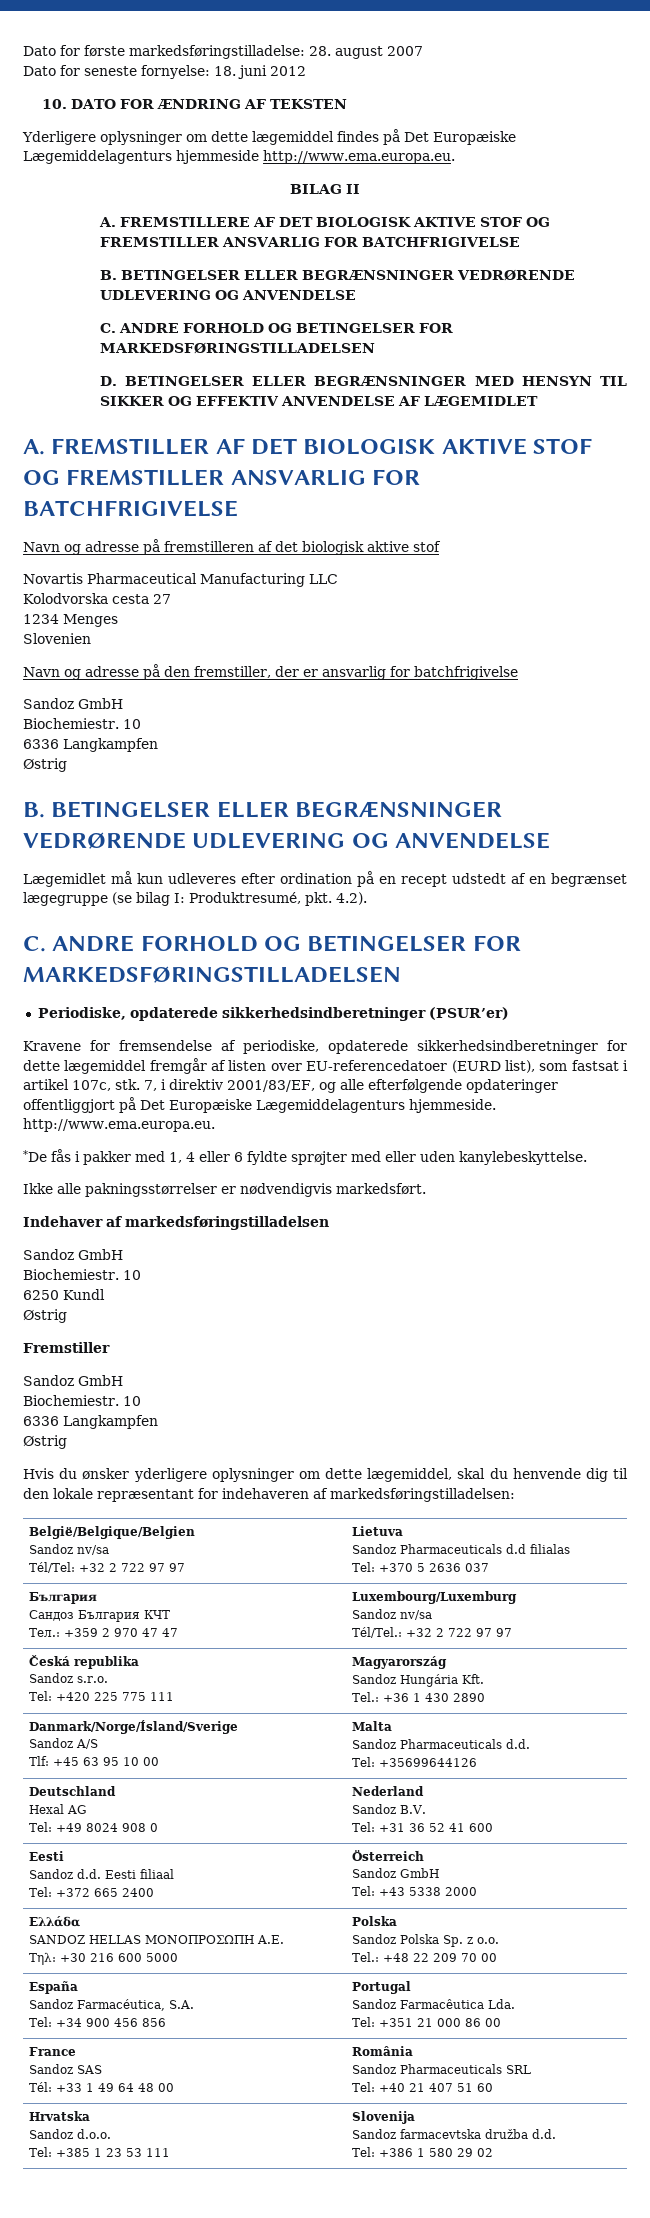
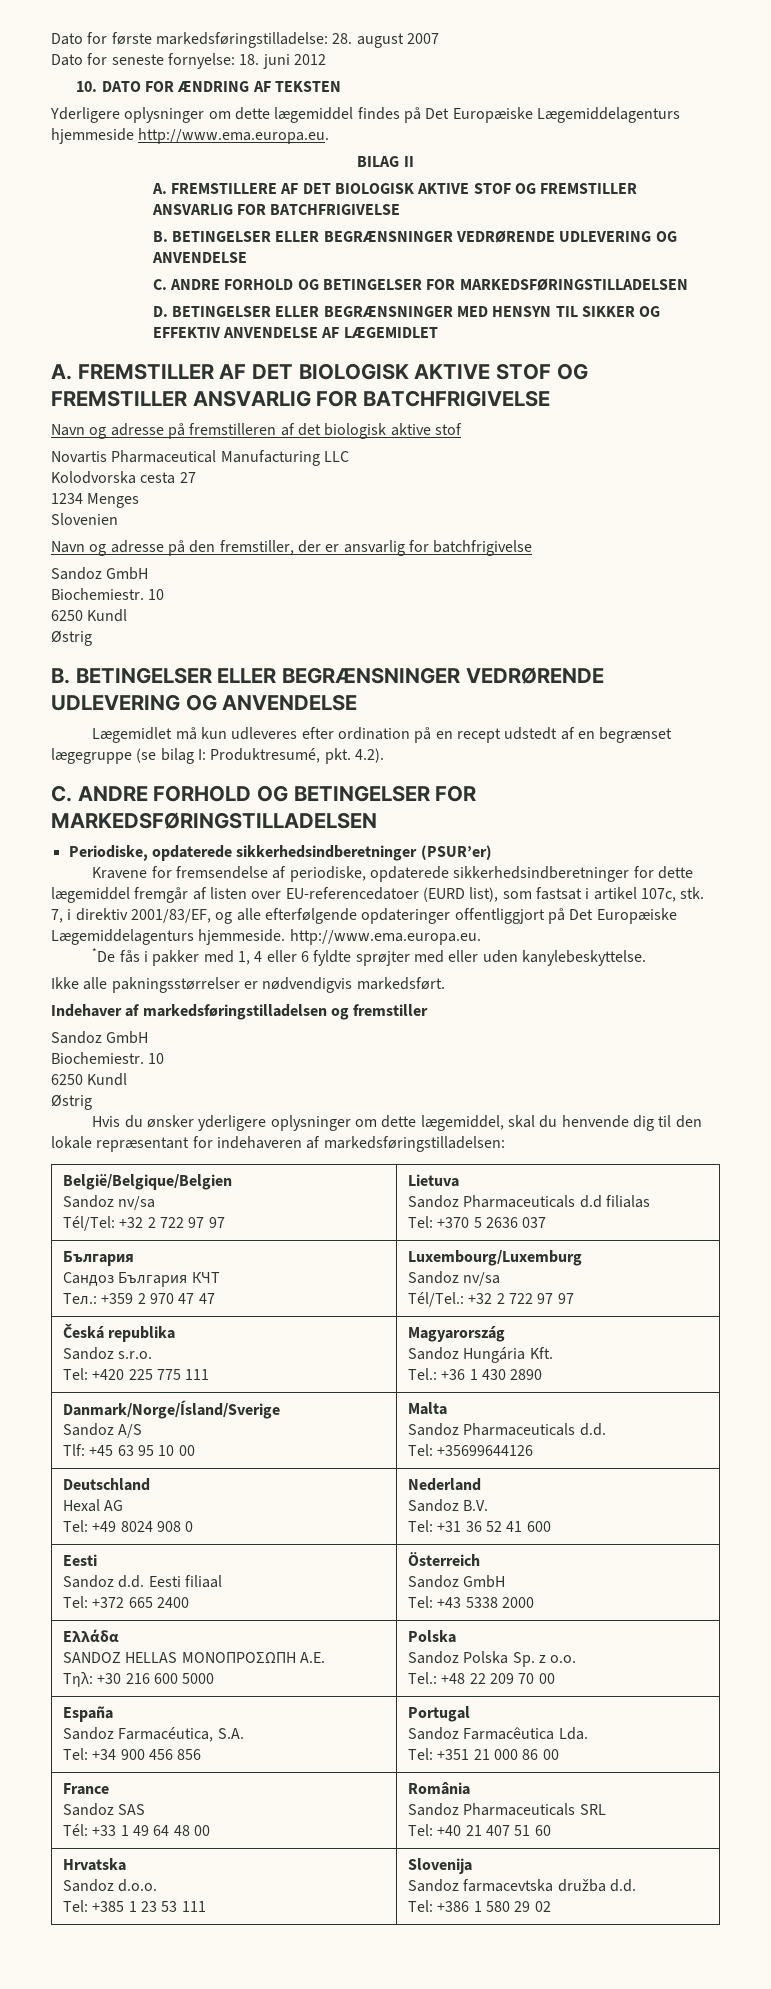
[23,738,158,752] 6336 Langkampfen -> [51,609,128,622] 6250 Kundl
[23,1249,123,1260] [23,1269,141,1280] [23,1289,105,1300] [23,1309,67,1323] [23,1342,110,1353] [23,1375,123,1386] [23,1395,141,1406] [23,1415,158,1429] [23,1435,67,1449] // Sandoz GmbH // Biochemiestr. 10 // 6250 Kundl // Østrig // Fremstiller // Sandoz GmbH // Biochemiestr. 10 // 6336 Langkampfen // Østrig -> [330,1004,429,1020] [51,1031,149,1044] [51,1052,165,1064] [51,1073,128,1086] [51,1094,92,1110] og fremstiller // Sandoz GmbH // Biochemiestr. 10 // 6250 Kundl // Østrig

